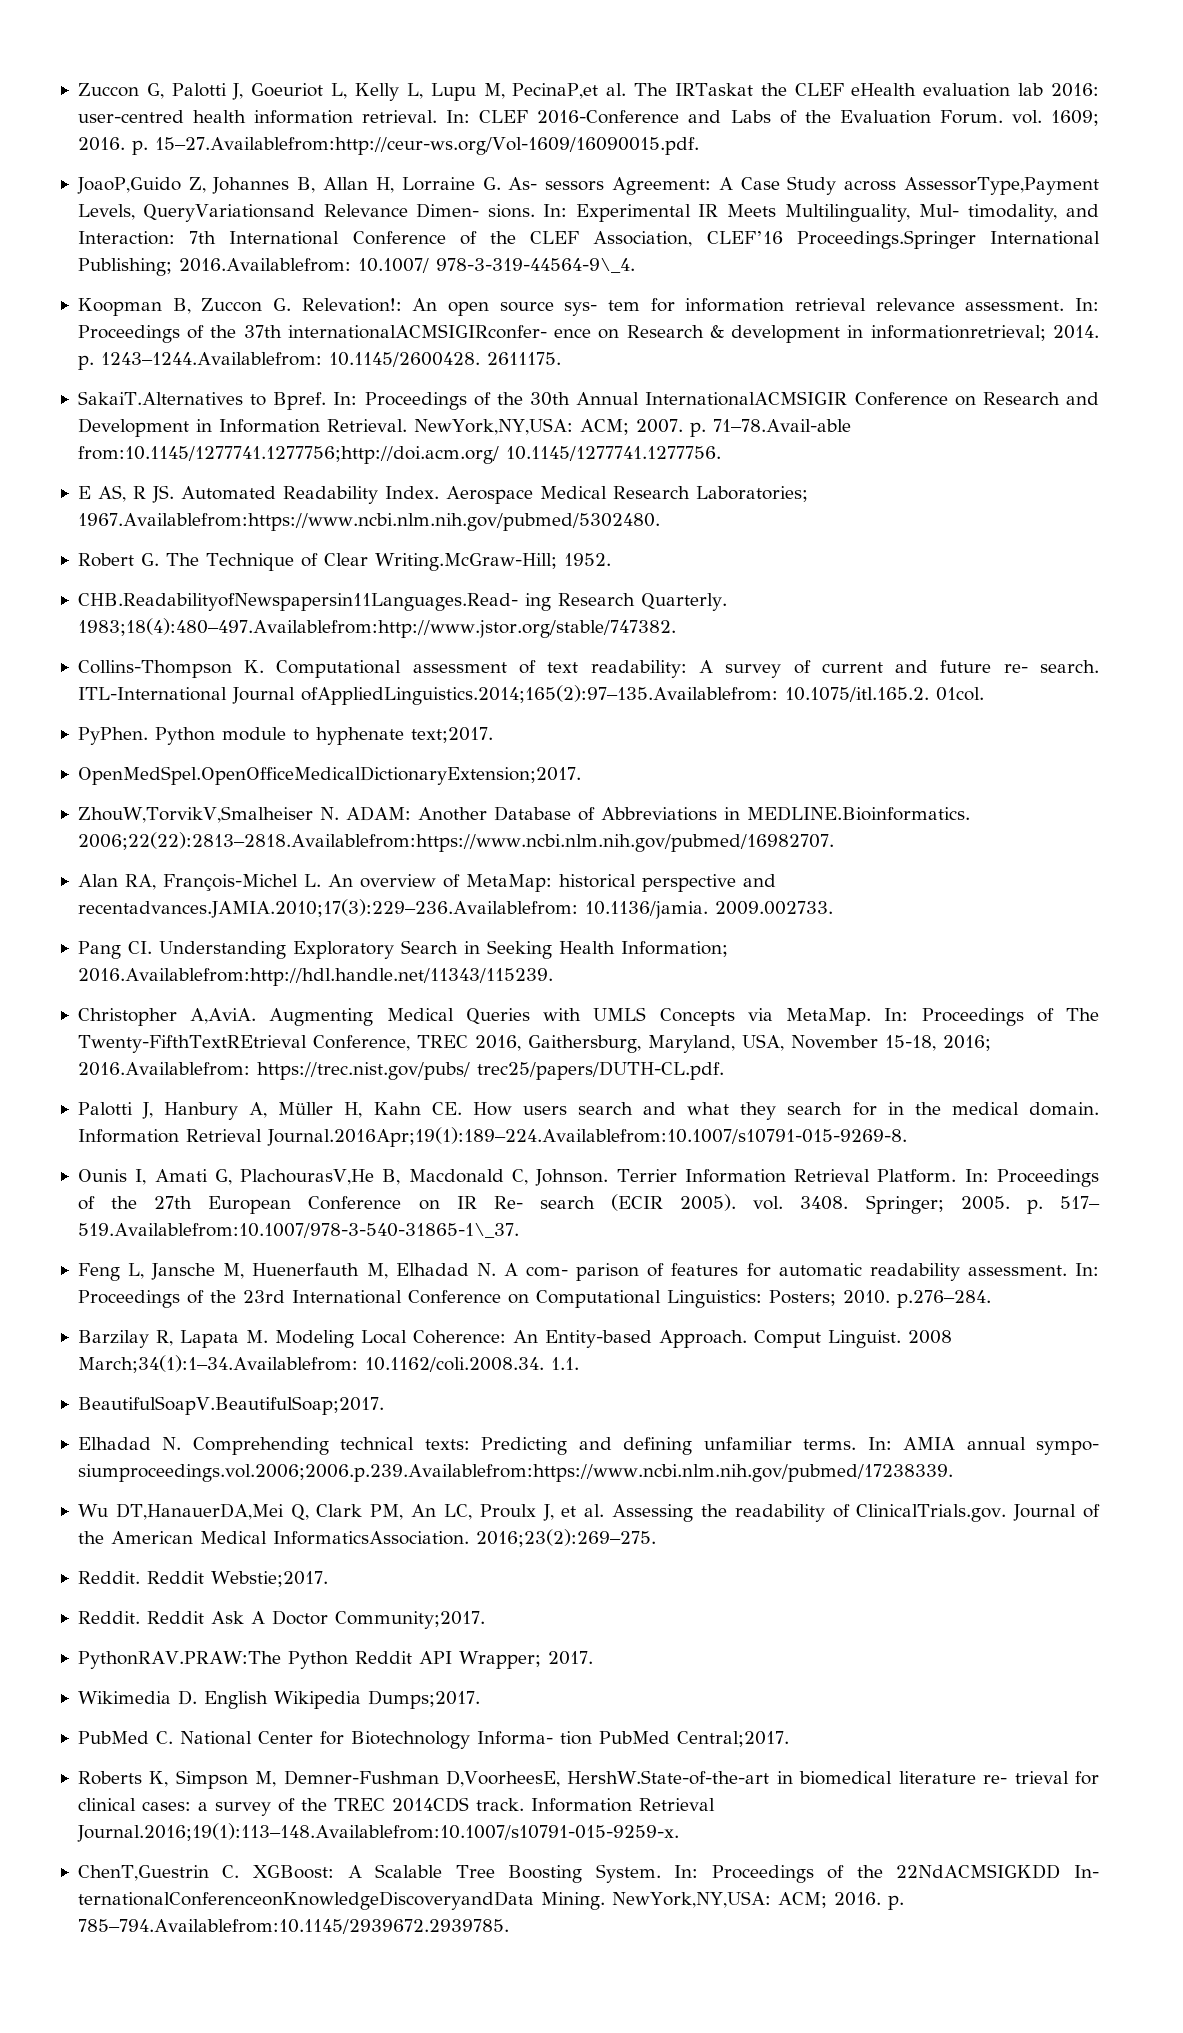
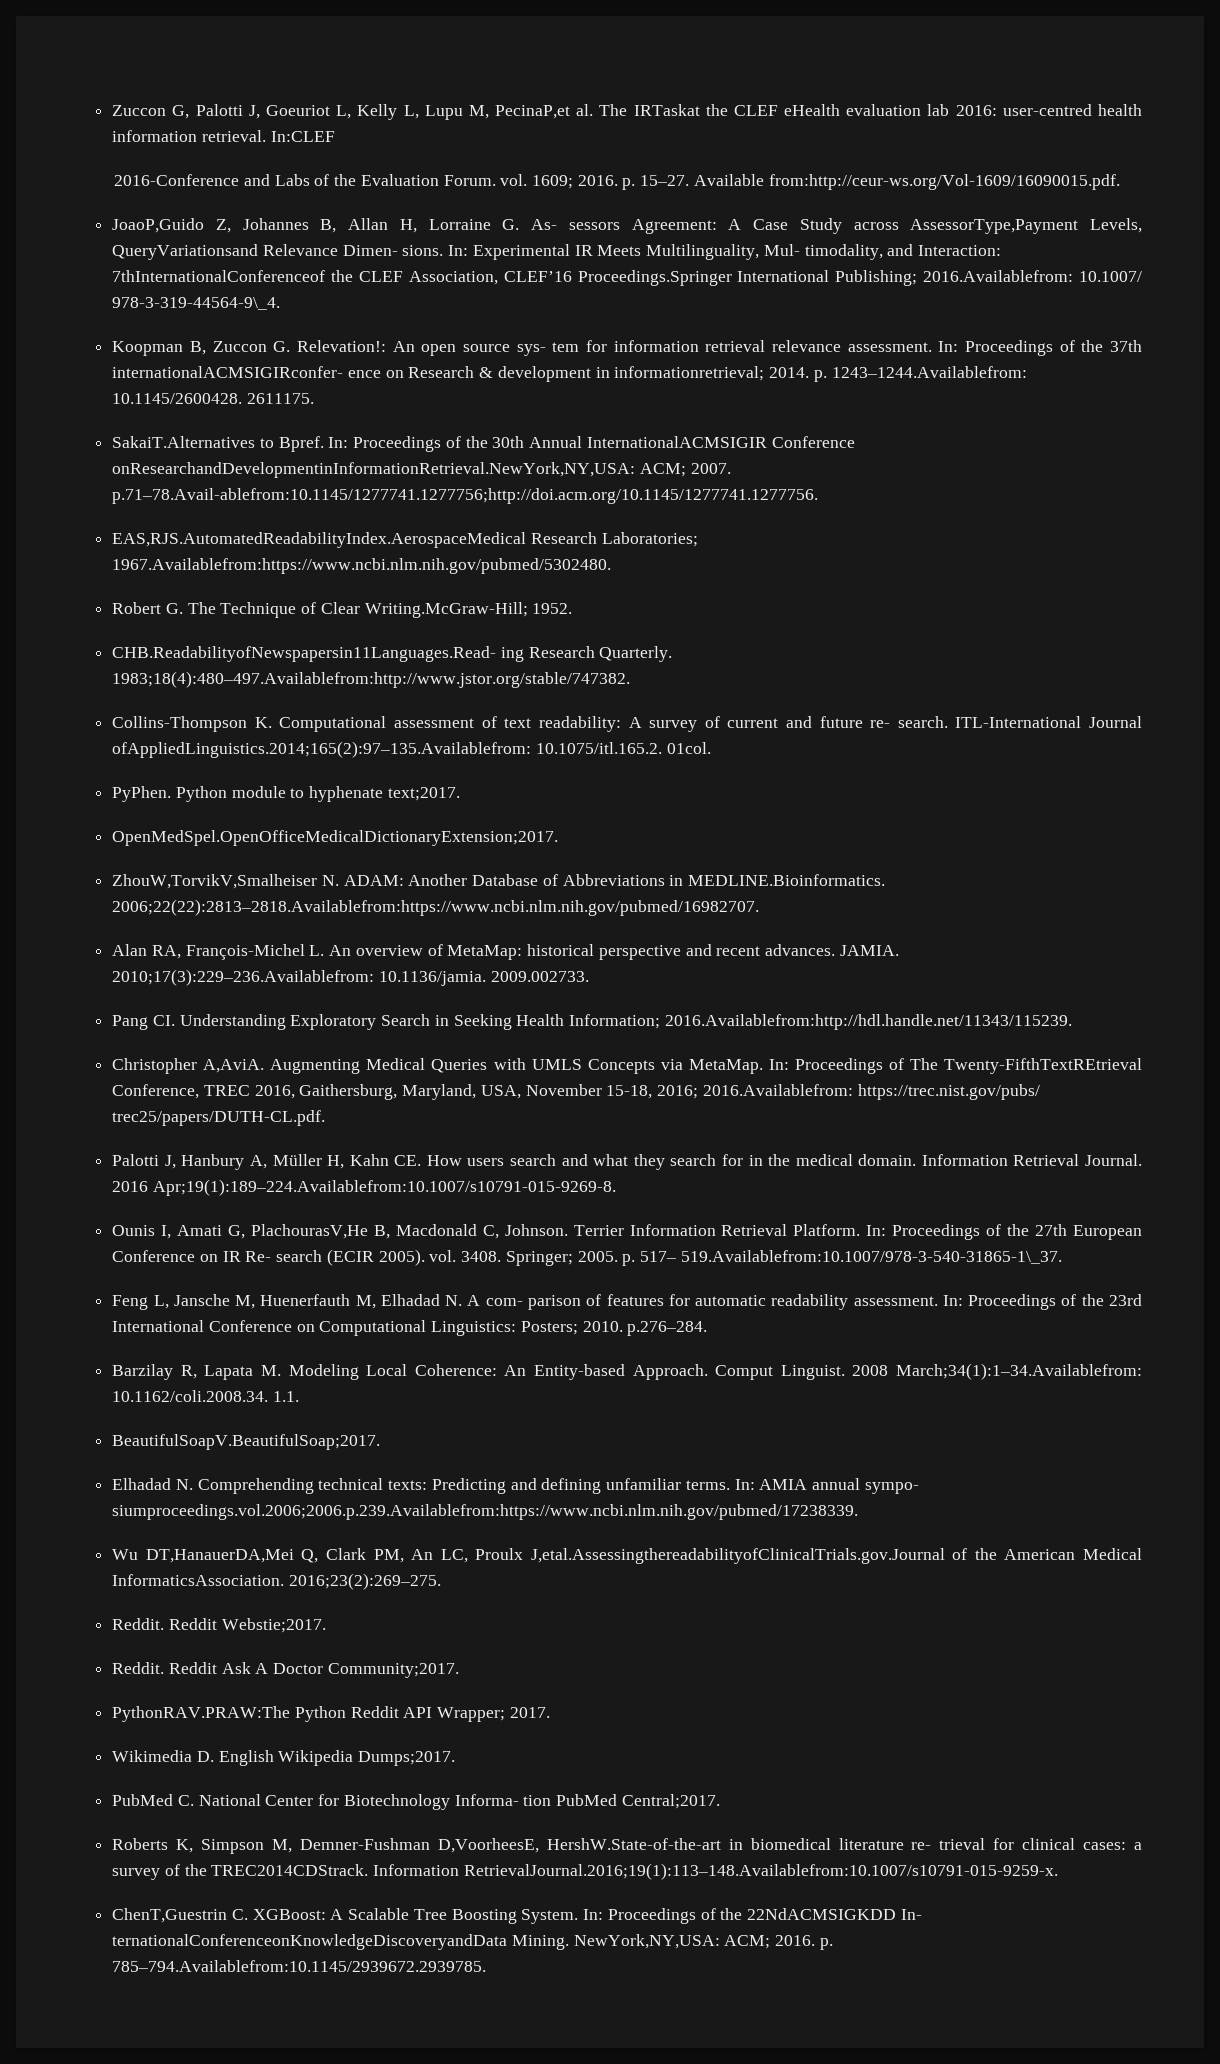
[446,110,529,123] In: CLEF -> [270,131,335,142] In:CLEF //
[154,137,699,155] 15–27.Availablefrom:http://ceur-ws.org/Vol-1609/16090015.pdf. -> [640,174,1120,190] 15–27. Available from:http://ceur-ws.org/Vol-1609/16090015.pdf.
[189,231,477,245] 7th International Conference of -> [112,270,326,282] 7thInternationalConferenceof
[954,392,1100,406] [77,418,851,437] [77,446,721,464] [77,485,607,504] on Research and Development in Information Retrieval. NewYork,NY,USA: ACM; 2007. p. 71–78.Avail-able from:10.1145/1277741.1277756;http://doi.acm.org/ 10.1145/1277741.1277756. // E AS, R JS. Automated Readability Index. Aerospace Medical -> [112,462,731,478] [112,488,819,504] [112,532,527,548] onResearchandDevelopmentinInformationRetrieval.NewYork,NY,USA: ACM; 2007. p.71–78.Avail-ablefrom:10.1145/1277741.1277756;http://doi.acm.org/10.1145/1277741.1277756. // EAS,RJS.AutomatedReadabilityIndex.AerospaceMedical
[77,899,578,918] recentadvances.JAMIA.2010;17(3):229–236.Availablefrom: -> [716,944,899,956] [112,969,375,986] recent advances. JAMIA. 2010;17(3):229–236.Availablefrom:
[266,1127,907,1147] Journal.2016Apr;19(1):189–224.Availablefrom:10.1007/s10791-015-9269-8. -> [1085,1154,1143,1166] [112,1179,616,1196] Journal. 2016 Apr;19(1):189–224.Availablefrom:10.1007/s10791-015-9269-8.
[542,1504,1077,1522] J, et al. Assessing the readability of ClinicalTrials.gov. Journal -> [530,1548,945,1564] J,etal.AssessingthereadabilityofClinicalTrials.gov.Journal
[333,1797,715,1812] [76,1823,679,1842] TREC 2014CDS track. Information Retrieval Journal.2016;19(1):113–148.Availablefrom:10.1007/s10791-015-9259-x. -> [211,1863,1058,1880] TREC2014CDStrack. Information RetrievalJournal.2016;19(1):113–148.Availablefrom:10.1007/s10791-015-9259-x.

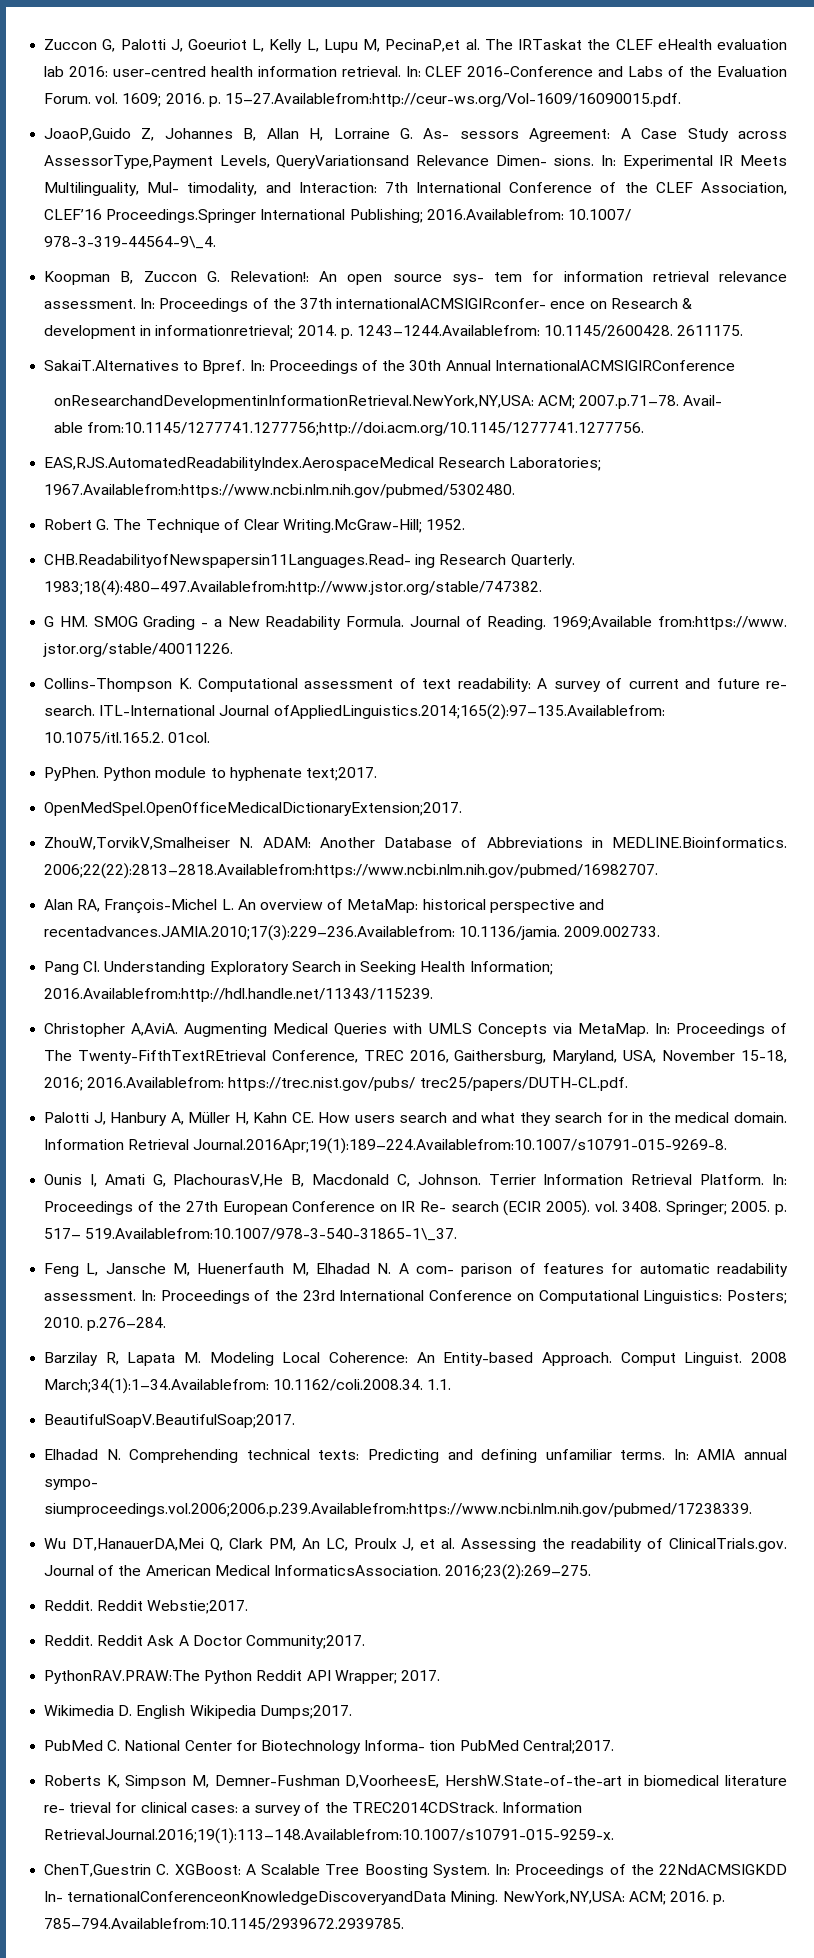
[270,131,335,142] In:CLEF // -> [405,66,463,77] In: CLEF
[640,174,1120,190] 15–27. Available from:http://ceur-ws.org/Vol-1609/16090015.pdf. -> [224,93,681,107] 15–27.Availablefrom:http://ceur-ws.org/Vol-1609/16090015.pdf.
[112,270,326,282] 7thInternationalConferenceof -> [384,182,617,193] 7th International Conference of
[586,436,855,448] [112,462,731,478] [112,488,819,504] InternationalACMSIGIR Conference onResearchandDevelopmentinInformationRetrieval.NewYork,NY,USA: ACM; 2007. p.71–78.Avail-ablefrom:10.1145/1277741.1277756;http://doi.acm.org/10.1145/1277741.1277756. -> [494,360,735,371] [53,395,723,409] [53,422,645,436] InternationalACMSIGIRConference // onResearchandDevelopmentinInformationRetrieval.NewYork,NY,USA: ACM; 2007.p.71–78. Avail- // able from:10.1145/1277741.1277756;http://doi.acm.org/10.1145/1277741.1277756.
(631, 679) none -> [44,616,787,630] [43,643,234,657] // G HM. SMOG Grading - a New Readability Formula. Journal of Reading. 1969;Available from:https://www. jstor.org/stable/40011226.
[716,944,899,956] [112,969,375,986] recent advances. JAMIA. 2010;17(3):229–236.Availablefrom: -> [44,925,456,941] recentadvances.JAMIA.2010;17(3):229–236.Availablefrom:
[1085,1154,1143,1166] [112,1179,616,1196] Journal. 2016 Apr;19(1):189–224.Availablefrom:10.1007/s10791-015-9269-8. -> [193,1138,728,1154] Journal.2016Apr;19(1):189–224.Availablefrom:10.1007/s10791-015-9269-8.
[530,1548,945,1564] J,etal.AssessingthereadabilityofClinicalTrials.gov.Journal -> [402,1538,787,1552] [44,1565,95,1576] J, et al. Assessing the readability of ClinicalTrials.gov. Journal

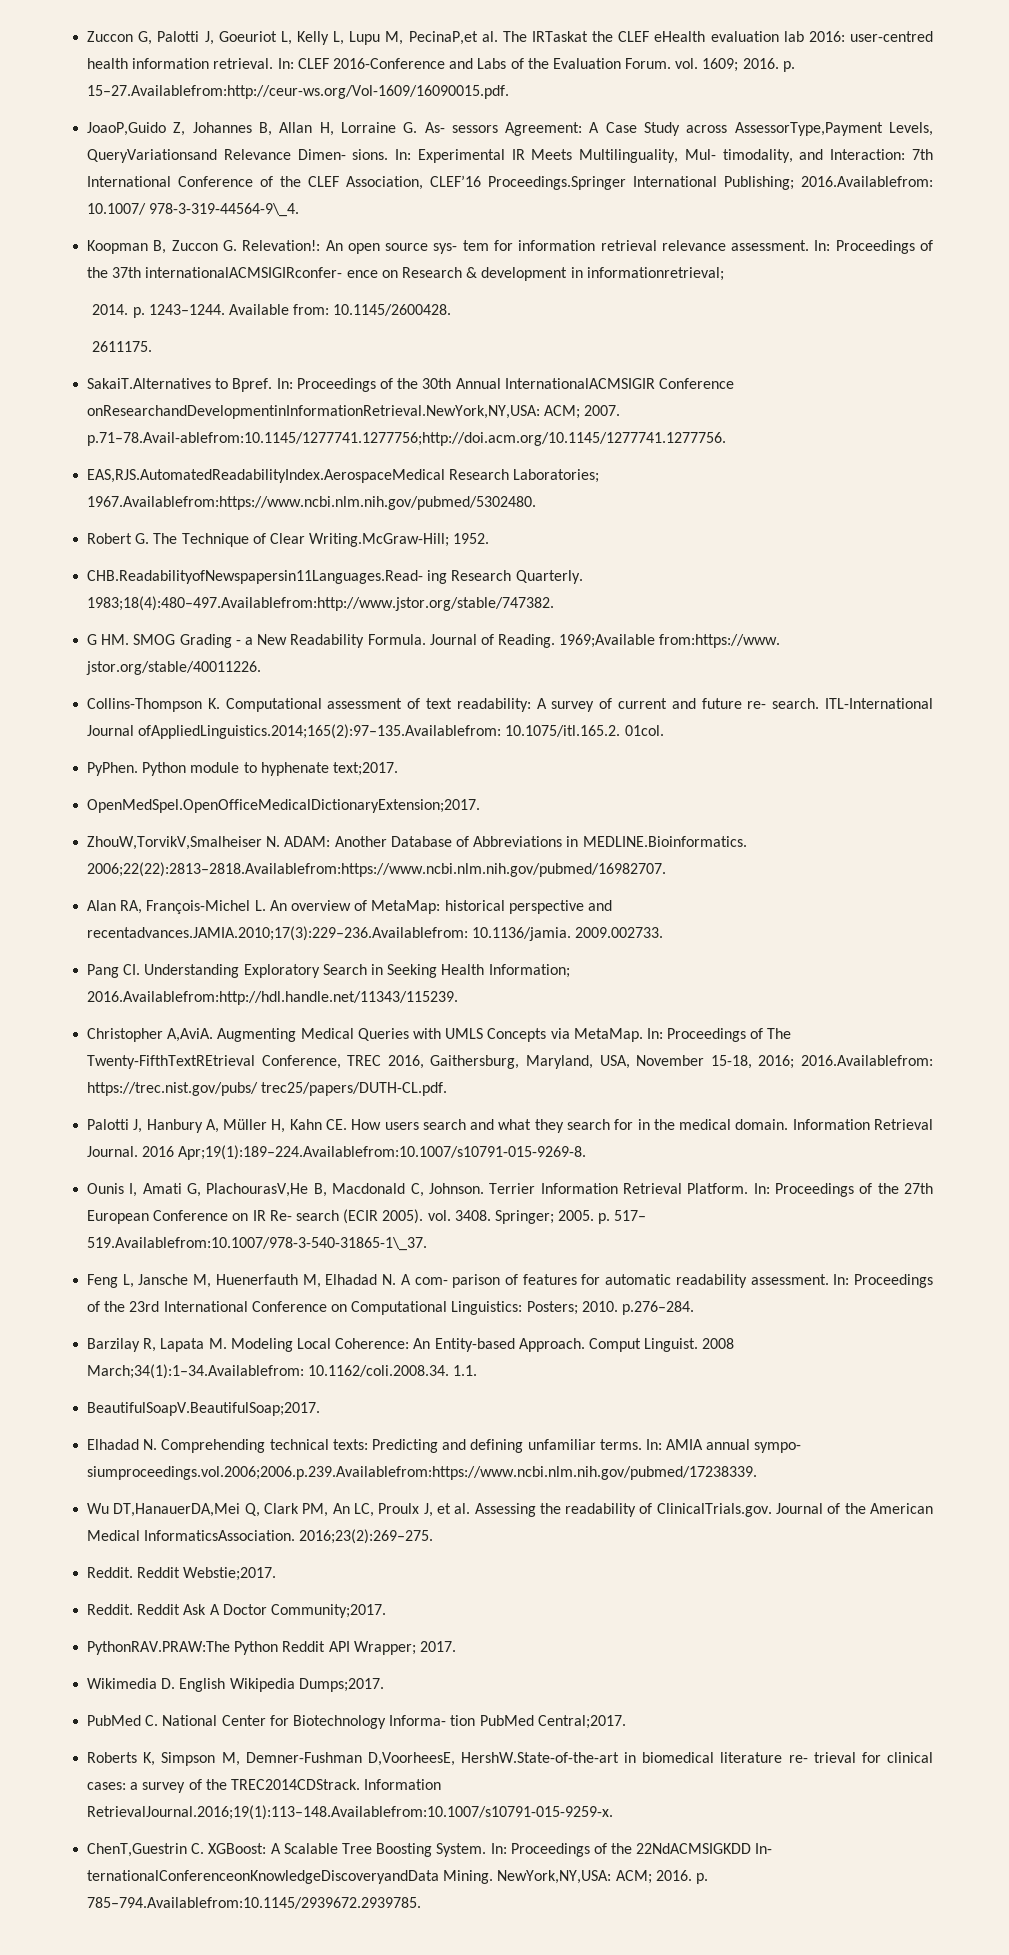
(294, 332) none -> (724, 274) //
[356,325,540,336] 1243–1244.Availablefrom: -> [148,304,330,315] 1243–1244. Available from:
(674, 331) none -> (452, 310) //
[494,360,735,371] [53,395,723,409] [53,422,645,436] InternationalACMSIGIRConference // onResearchandDevelopmentinInformationRetrieval.NewYork,NY,USA: ACM; 2007.p.71–78. Avail- // able from:10.1145/1277741.1277756;http://doi.acm.org/10.1145/1277741.1277756. -> [504,378,734,389] [87,405,621,419] [87,432,727,446] InternationalACMSIGIR Conference onResearchandDevelopmentinInformationRetrieval.NewYork,NY,USA: ACM; 2007. p.71–78.Avail-ablefrom:10.1145/1277741.1277756;http://doi.acm.org/10.1145/1277741.1277756.
[193,1138,728,1154] Journal.2016Apr;19(1):189–224.Availablefrom:10.1007/s10791-015-9269-8. -> [87,1145,587,1160] Journal. 2016 Apr;19(1):189–224.Availablefrom:10.1007/s10791-015-9269-8.

